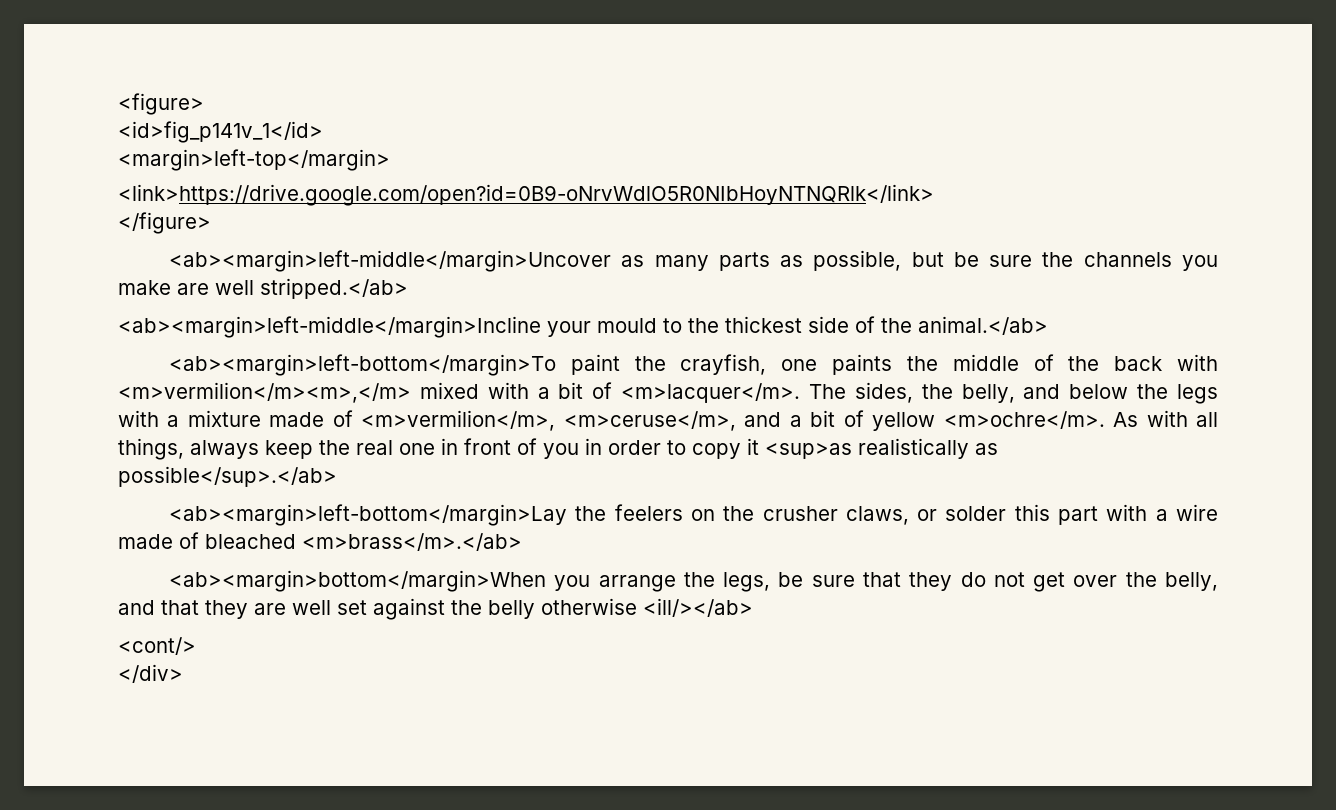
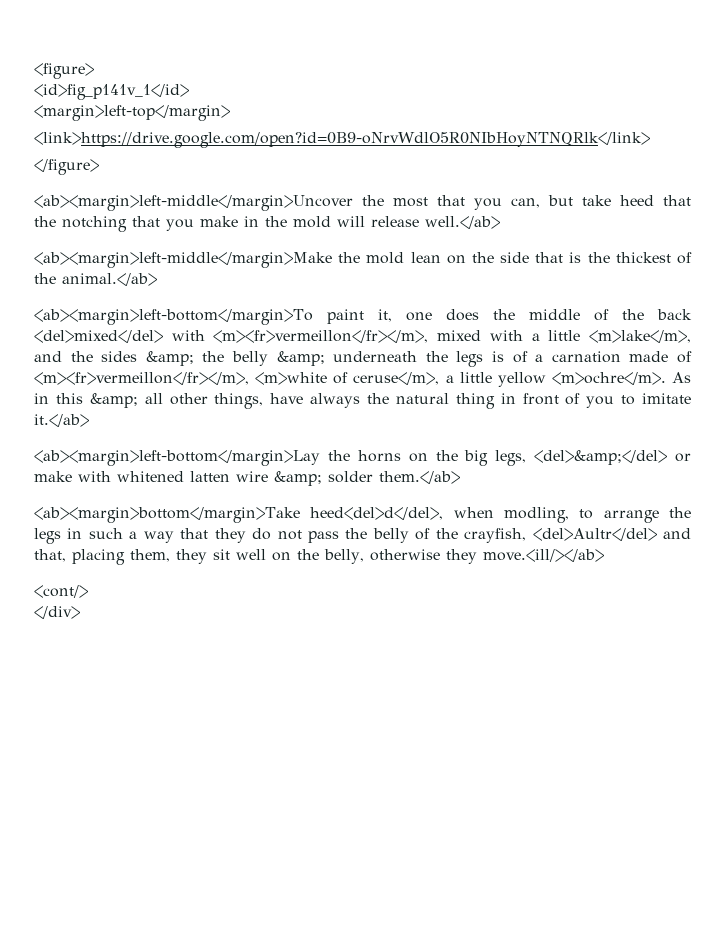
[621,250,1218,271] [118,278,408,299] [118,316,682,338] as many parts as possible, but be sure the channels you make are well stripped.</ab> // <ab><margin>left-middle</margin>Incline your mould to -> [362,195,691,210] [34,216,500,232] [34,252,582,268] the most that you can, but take heed that the notching that you make in the mold will release well.</ab> // <ab><margin>left-middle</margin>Make the mold lean on the side that is
[808,316,849,333] side -> (671, 257) none
[634,354,893,375] the crayfish, one paints -> [377,309,479,322] it, one does
[1177,354,1219,371] [118,382,1219,404] [118,410,1219,431] [118,438,998,460] [118,466,337,487] with <m>vermilion</m><m>,</m> mixed with a bit of <m>lacquer</m>. The sides, the belly, and below the legs with a mixture made of <m>vermilion</m>, <m>ceruse</m>, and a bit of yellow <m>ochre</m>. As with all things, always keep the real one in front of you in order to copy it <sup>as realistically as possible</sup>.</ab> -> [34,330,691,343] [34,351,693,367] [34,372,691,387] [34,393,691,409] [34,414,89,427] <del>mixed</del> with <m><fr>vermeillon</fr></m>, mixed with a little <m>lake</m>, and the sides &amp; the belly &amp; underneath the legs is of a carnation made of <m><fr>vermeillon</fr></m>, <m>white of ceruse</m>, a little yellow <m>ochre</m>. As in this &amp; all other things, have always the natural thing in front of you to imitate it.</ab>
[614,504,1219,525] [118,532,522,551] [168,570,1218,592] [118,598,753,620] feelers on the crusher claws, or solder this part with a wire made of bleached <m>brass</m>.</ab> // <ab><margin>bottom</margin>When you arrange the legs, be sure that they do not get over the belly, and that they are well set against the belly otherwise <ill/></ab> -> [357,450,691,466] [34,471,460,486] [34,507,691,523] [34,528,691,544] [34,549,604,565] horns on the big legs, <del>&amp;</del> or make with whitened latten wire &amp; solder them.</ab> // <ab><margin>bottom</margin>Take heed<del>d</del>, when modling, to arrange the legs in such a way that they do not pass the belly of the crayfish, <del>Aultr</del> and that, placing them, they sit well on the belly, otherwise they move.<ill/></ab>

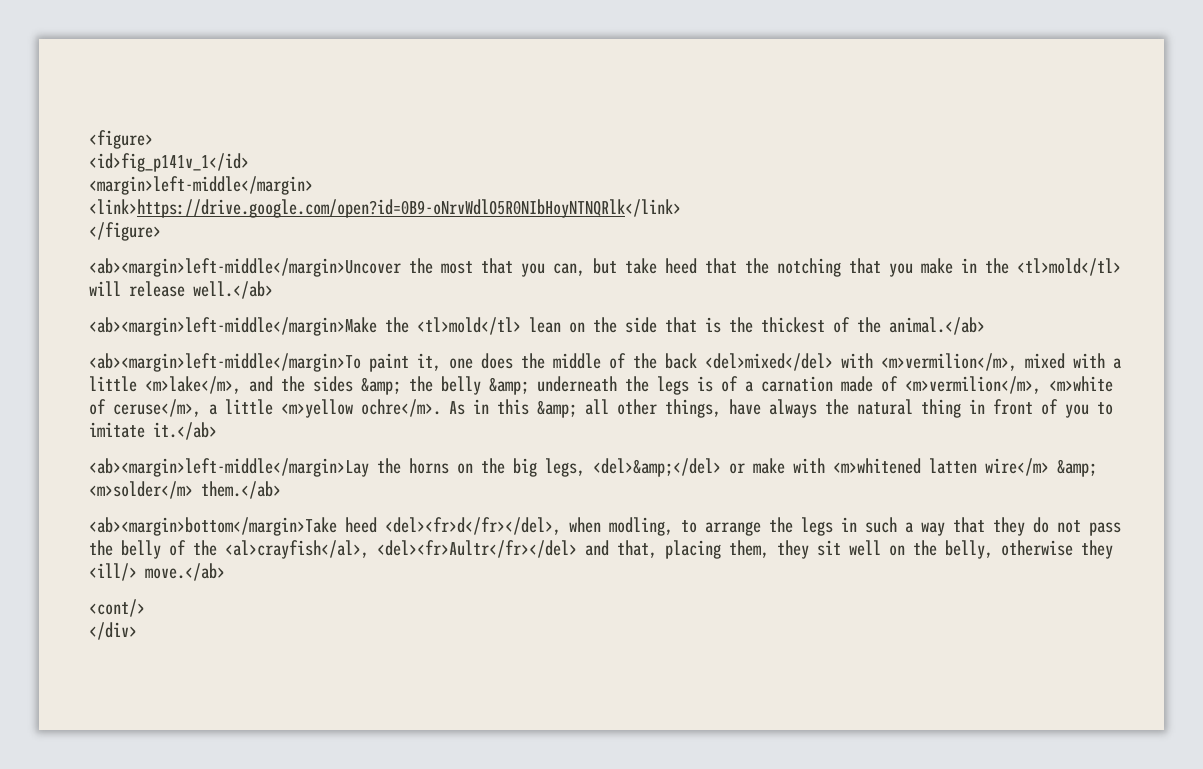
[34,105,230,121] <margin>left-top</margin> -> [89,176,313,195] <margin>left-middle</margin>
[293,216,331,228] mold -> [1017,258,1121,276] <tl>mold</tl>
[366,252,405,264] mold -> [417,317,521,335] <tl>mold</tl>
[34,309,313,325] <ab><margin>left-bottom</margin>To -> [89,353,361,372] <ab><margin>left-middle</margin>To
[213,330,429,343] <m><fr>vermeillon</fr></m>, -> [881,353,1017,371] <m>vermilion</m>,
[34,372,249,385] <m><fr>vermeillon</fr></m>, -> [905,376,1041,394] <m>vermilion</m>,
[497,372,666,387] yellow <m>ochre</m>. -> [281,399,441,418] <m>yellow ochre</m>.
[34,450,320,466] <ab><margin>left-bottom</margin>Lay -> [89,458,369,477] <ab><margin>left-middle</margin>Lay
[117,471,373,486] whitened latten wire &amp; solder -> [833,458,1097,477] [89,481,193,499] <m>whitened latten wire</m> &amp; <m>solder</m>
[310,507,444,520] heed<del>d</del>, -> [345,517,561,535] heed <del><fr>d</fr></del>,
[464,528,657,543] crayfish, <del>Aultr</del> -> [225,540,577,559] <al>crayfish</al>, <del><fr>Aultr</fr></del>
[482,549,604,562] move.<ill/></ab> -> [89,563,225,581] <ill/> move.</ab>

